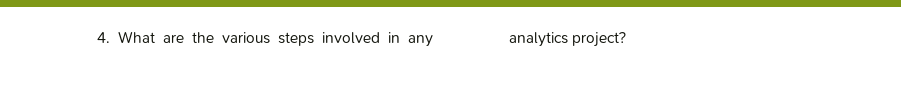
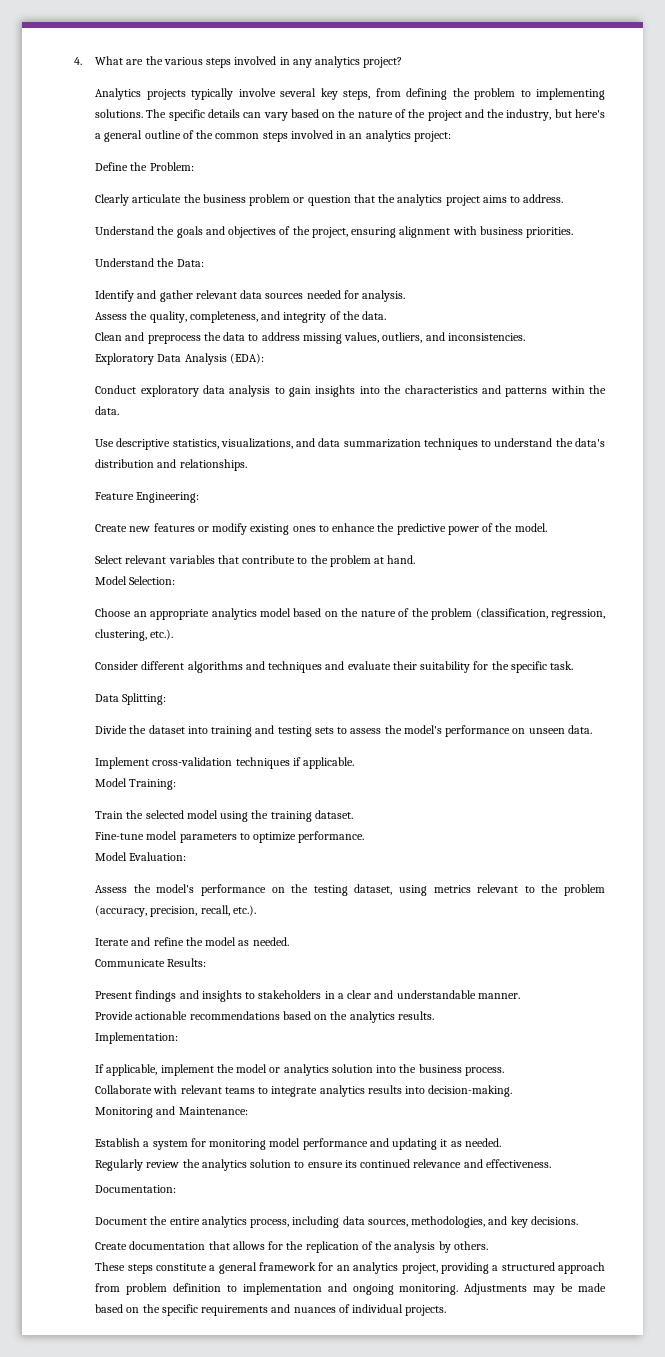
(627, 39) none -> [95,88,605,100] [95,109,605,121] [95,130,451,142] [95,162,194,171] [95,194,564,206] [95,226,574,238] [95,258,204,267] [95,290,406,302] [95,311,387,323] [95,332,525,344] [95,353,264,365] [95,385,607,397] [95,406,120,415] [95,438,606,450] [95,459,247,471] [95,492,200,503] [95,523,547,535] [95,555,416,567] [95,576,176,585] [95,608,605,620] [95,629,174,641] [95,661,574,673] [95,693,167,705] [95,725,592,737] [95,757,355,769] [95,778,177,790] [95,810,353,822] [95,831,365,843] [95,852,187,861] [95,884,606,896] [95,905,256,917] [95,937,289,946] [95,958,207,967] [95,990,520,1002] [95,1011,434,1023] [95,1032,179,1044] [95,1064,504,1076] [95,1085,513,1097] [95,1106,248,1118] [95,1138,501,1150] [95,1159,551,1171] [95,1185,177,1193] [95,1216,578,1228] [95,1241,488,1253] [95,1262,606,1274] [95,1283,606,1295] [95,1304,447,1316] // Analytics projects typically involve several key steps, from defining the problem to implementing solutions. The specific details can vary based on the nature of the project and the industry, but here's a general outline of the common steps involved in an analytics project: // Define the Problem: // Clearly articulate the business problem or question that the analytics project aims to address. // Understand the goals and objectives of the project, ensuring alignment with business priorities. // Understand the Data: // Identify and gather relevant data sources needed for analysis. // Assess the quality, completeness, and integrity of the data. // Clean and preprocess the data to address missing values, outliers, and inconsistencies. // Exploratory Data Analysis (EDA): // Conduct exploratory data analysis to gain insights into the characteristics and patterns within the data. // Use descriptive statistics, visualizations, and data summarization techniques to understand the data's distribution and relationships. // Feature Engineering: // Create new features or modify existing ones to enhance the predictive power of the model. // Select relevant variables that contribute to the problem at hand. // Model Selection: // Choose an appropriate analytics model based on the nature of the problem (classification, regression, clustering, etc.). // Consider different algorithms and techniques and evaluate their suitability for the specific task. // Data Splitting: // Divide the dataset into training and testing sets to assess the model's performance on unseen data. // Implement cross-validation techniques if applicable. // Model Training: // Train the selected model using the training dataset. // Fine-tune model parameters to optimize performance. // Model Evaluation: // Assess the model's performance on the testing dataset, using metrics relevant to the problem (accuracy, precision, recall, etc.). // Iterate and refine the model as needed. // Communicate Results: // Present findings and insights to stakeholders in a clear and understandable manner. // Provide actionable recommendations based on the analytics results. // Implementation: // If applicable, implement the model or analytics solution into the business process. // Collaborate with relevant teams to integrate analytics results into decision-making. // Monitoring and Maintenance: // Establish a system for monitoring model performance and updating it as needed. // Regularly review the analytics solution to ensure its continued relevance and effectiveness. // Documentation: // Document the entire analytics process, including data sources, methodologies, and key decisions. // Create documentation that allows for the replication of the analysis by others. // These steps constitute a general framework for an analytics project, providing a structured approach from problem definition to implementation and ongoing monitoring. Adjustments may be made based on the specific requirements and nuances of individual projects.

